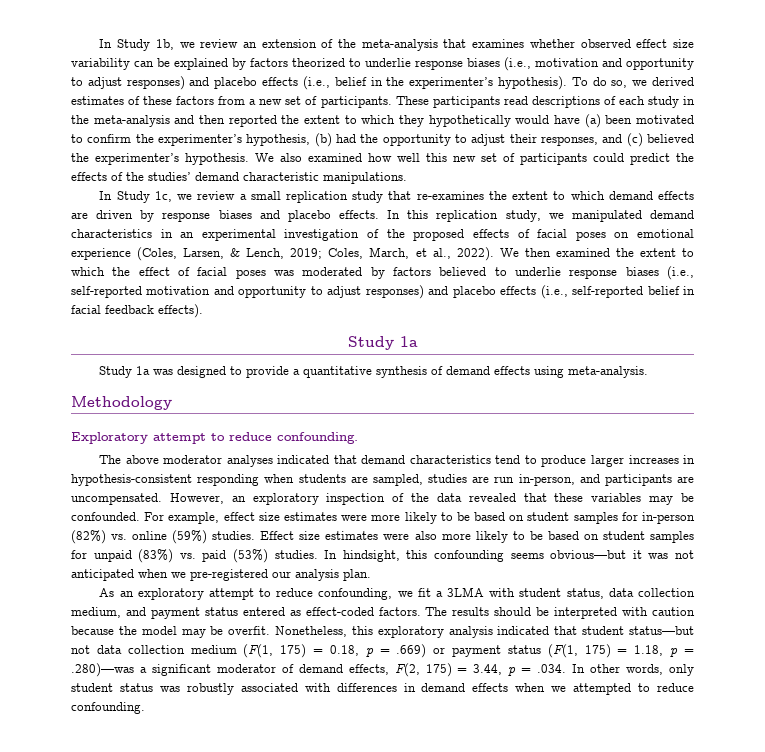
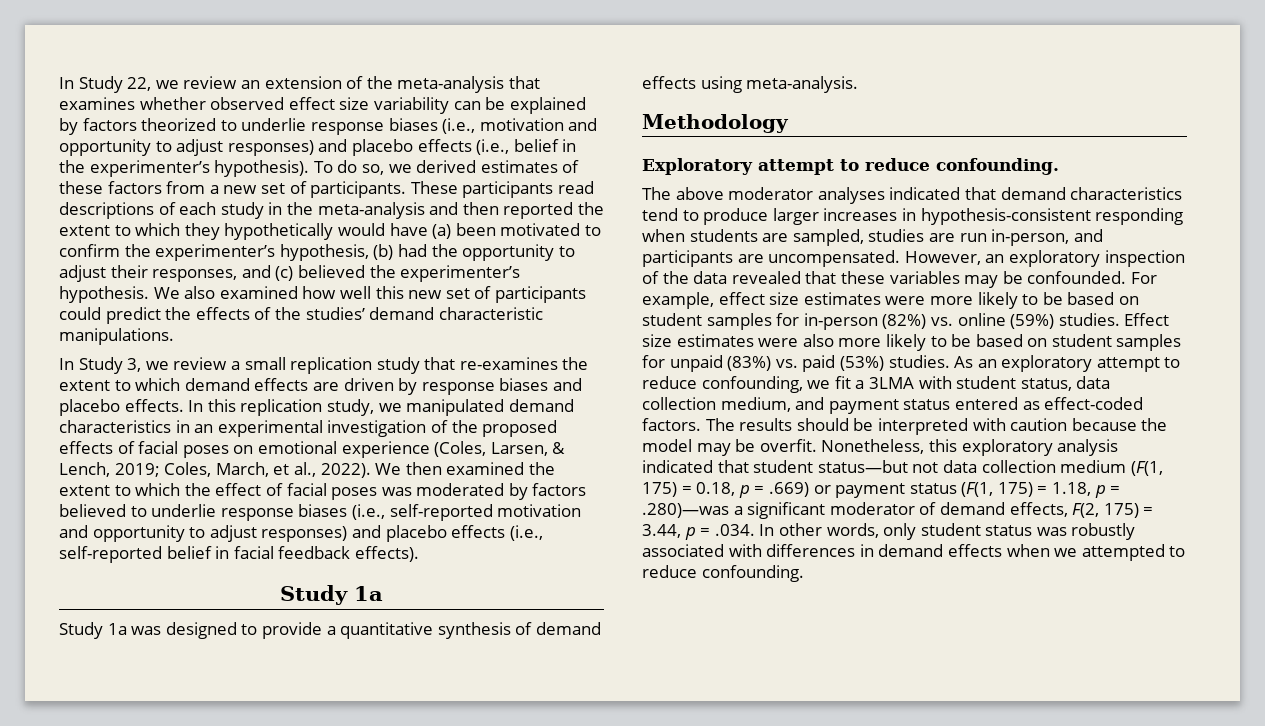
[99,39,174,51] In Study 1b, -> [59,76,152,93] In Study 22,
[154,191,172,202] 1c, -> [127,358,142,372] 3,
[324,550,695,562] [71,569,371,581] In hindsight, this confounding seems obvious—but it was not anticipated when we pre-registered our analysis plan. // -> (950, 361) none

